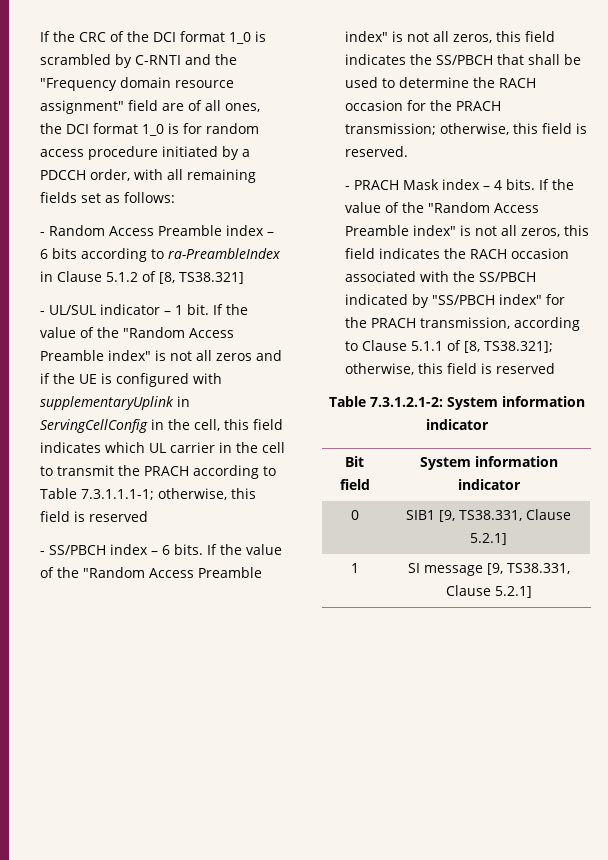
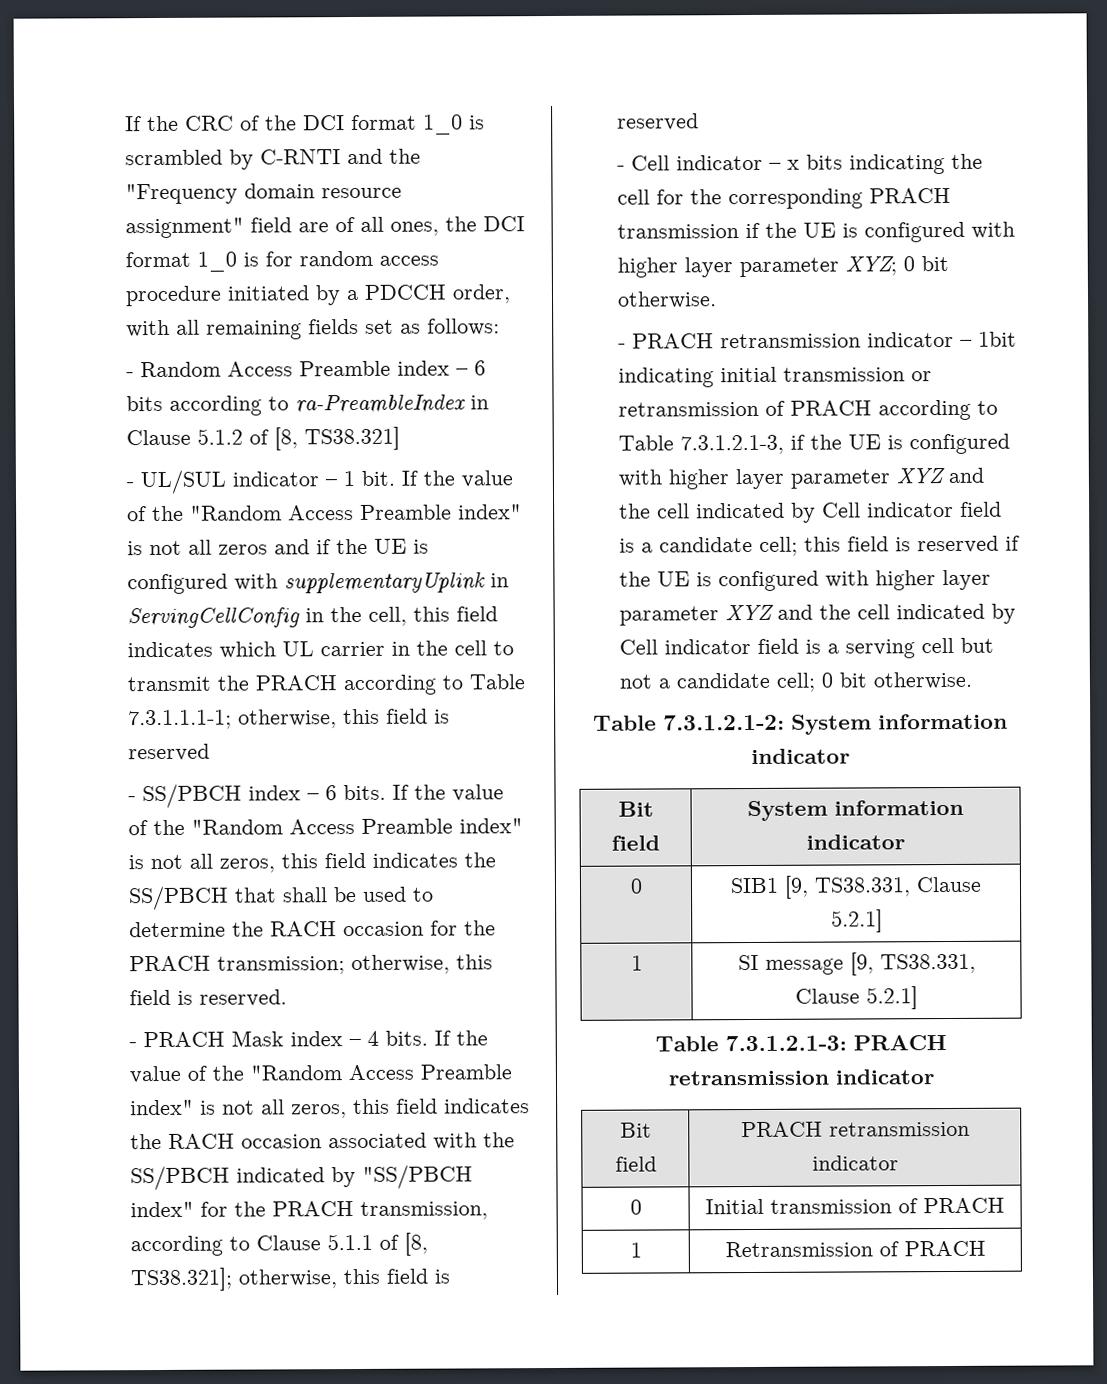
(556, 368) none -> [617,153,984,175] [617,187,952,210] [617,221,1016,243] [617,255,950,278] [617,291,718,309] [618,331,1018,349] [618,366,933,388] [618,399,999,421] [618,433,1011,455] [618,467,985,490] [619,501,1003,523] [619,535,1021,556] [619,569,992,592] [619,603,1017,626] [619,637,995,659] [619,671,973,692] // - Cell indicator – x bits indicating the cell for the corresponding PRACH transmission if the UE is configured with higher layer parameter XYZ; 0 bit otherwise. // - PRACH retransmission indicator – 1bit indicating initial transmission or retransmission of PRACH according to Table 7.3.1.2.1-3, if the UE is configured with higher layer parameter XYZ and the cell indicated by Cell indicator field is a candidate cell; this field is reserved if the UE is configured with higher layer parameter XYZ and the cell indicated by Cell indicator field is a serving cell but not a candidate cell; 0 bit otherwise.
(532, 592) none -> [655,1035,947,1052] [668,1069,934,1086] [619,1122,652,1138] [614,1156,657,1172] [740,1121,970,1138] [811,1155,899,1171] [629,1199,642,1215] [705,1197,1005,1215] [629,1242,642,1258] [724,1240,986,1258] // Table 7.3.1.2.1-3: PRACH retransmission indicator // Bit field | PRACH retransmission indicator // 0 | Initial transmission of PRACH // 1 | Retransmission of PRACH

